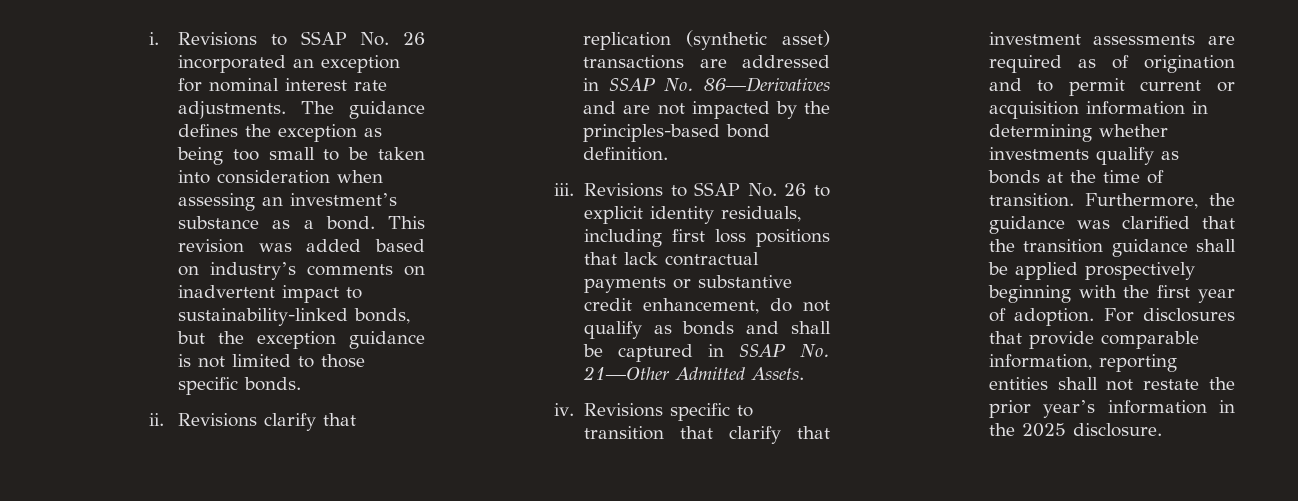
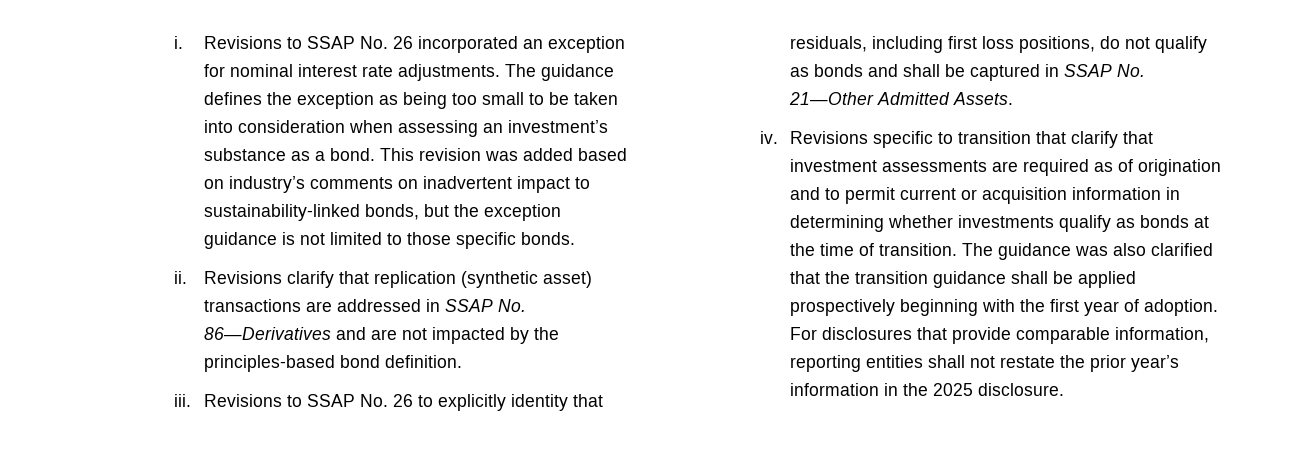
[583,206,714,224] explicit identity -> [438,394,604,411] explicitly identity that
[756,229,830,247] [583,252,759,266] [583,275,792,293] [583,298,759,314] positions that lack contractual payments or substantive credit enhancement, -> [1019,36,1096,53] positions,
[1084,193,1235,209] Furthermore, the -> [962,243,994,256] The
(1110, 224) none -> [1113,243,1147,256] also

